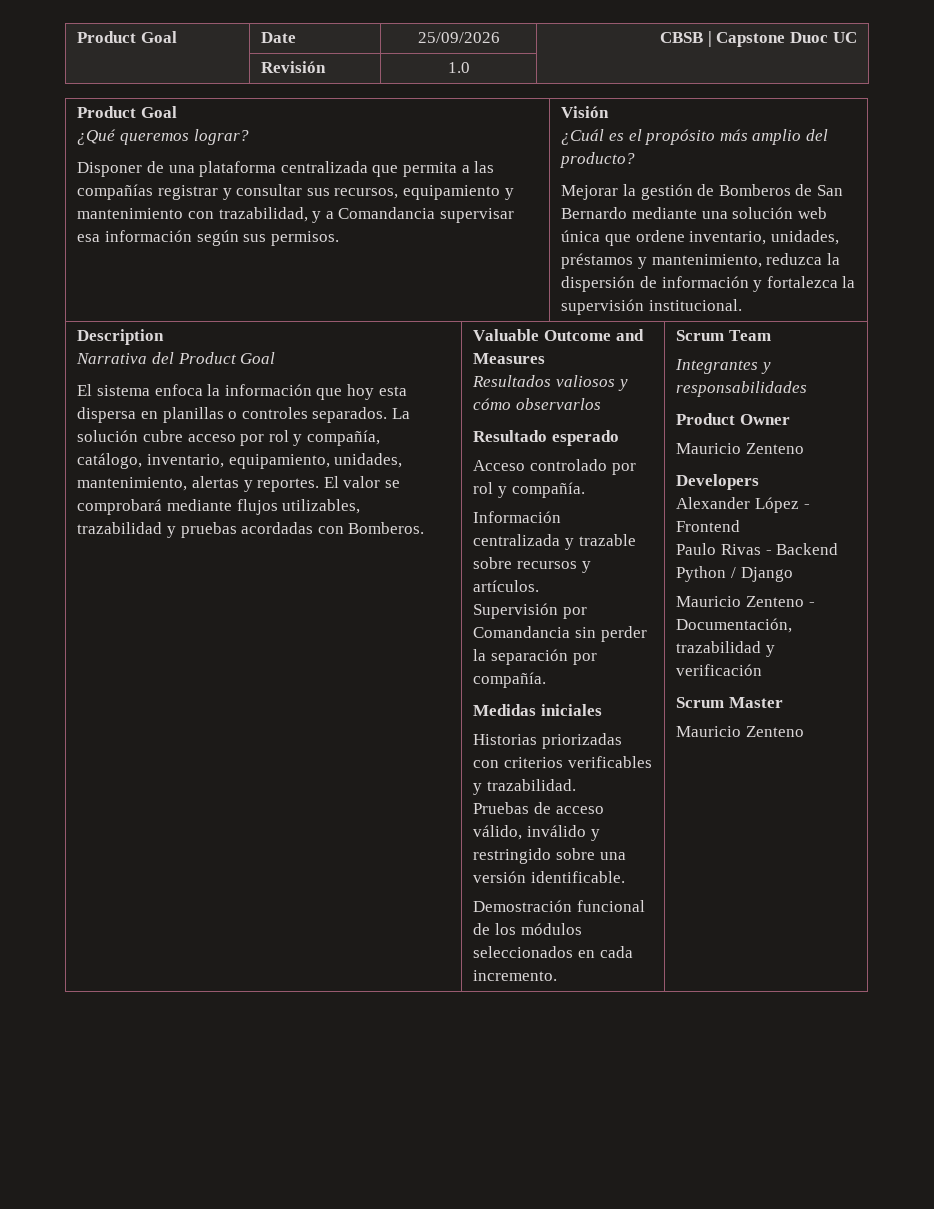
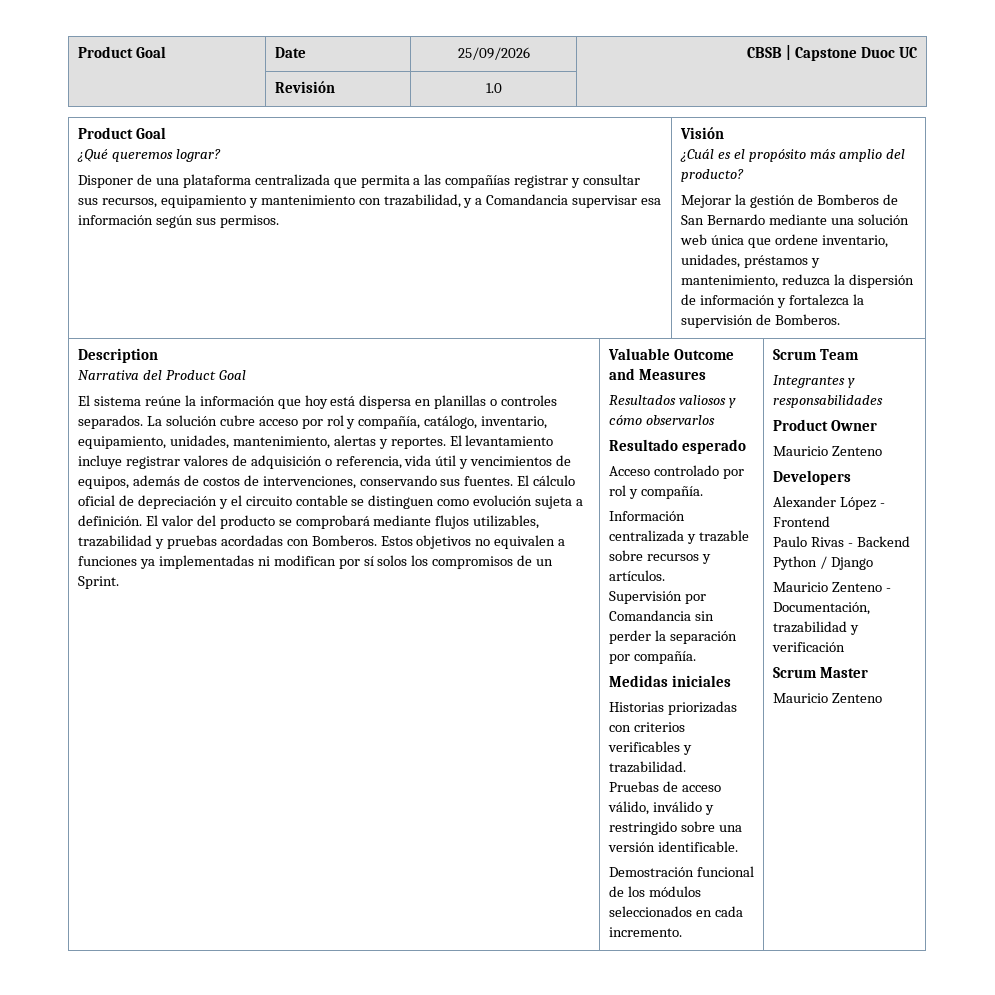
[649,299,743,311] institucional. -> [755,314,840,325] de Bomberos.
[154,384,203,396] enfoca -> [144,396,181,406] reúne
[378,386,407,396] esta -> [330,396,356,406] está
[343,476,381,488] valor -> [465,435,554,446] [78,455,572,469] [78,475,576,489] [78,495,584,509] [78,515,275,529] levantamiento incluye registrar valores de adquisición o referencia, vida útil y vencimientos de equipos, además de costos de intervenciones, conservando sus fuentes. El cálculo oficial de depreciación y el circuito contable se distinguen como evolución sujeta a definición. El valor del producto
(425, 528) none -> [380,535,566,549] [78,555,554,569] [78,576,120,589] Estos objetivos no equivalen a funciones ya implementadas ni modifican por sí solos los compromisos de un Sprint.

